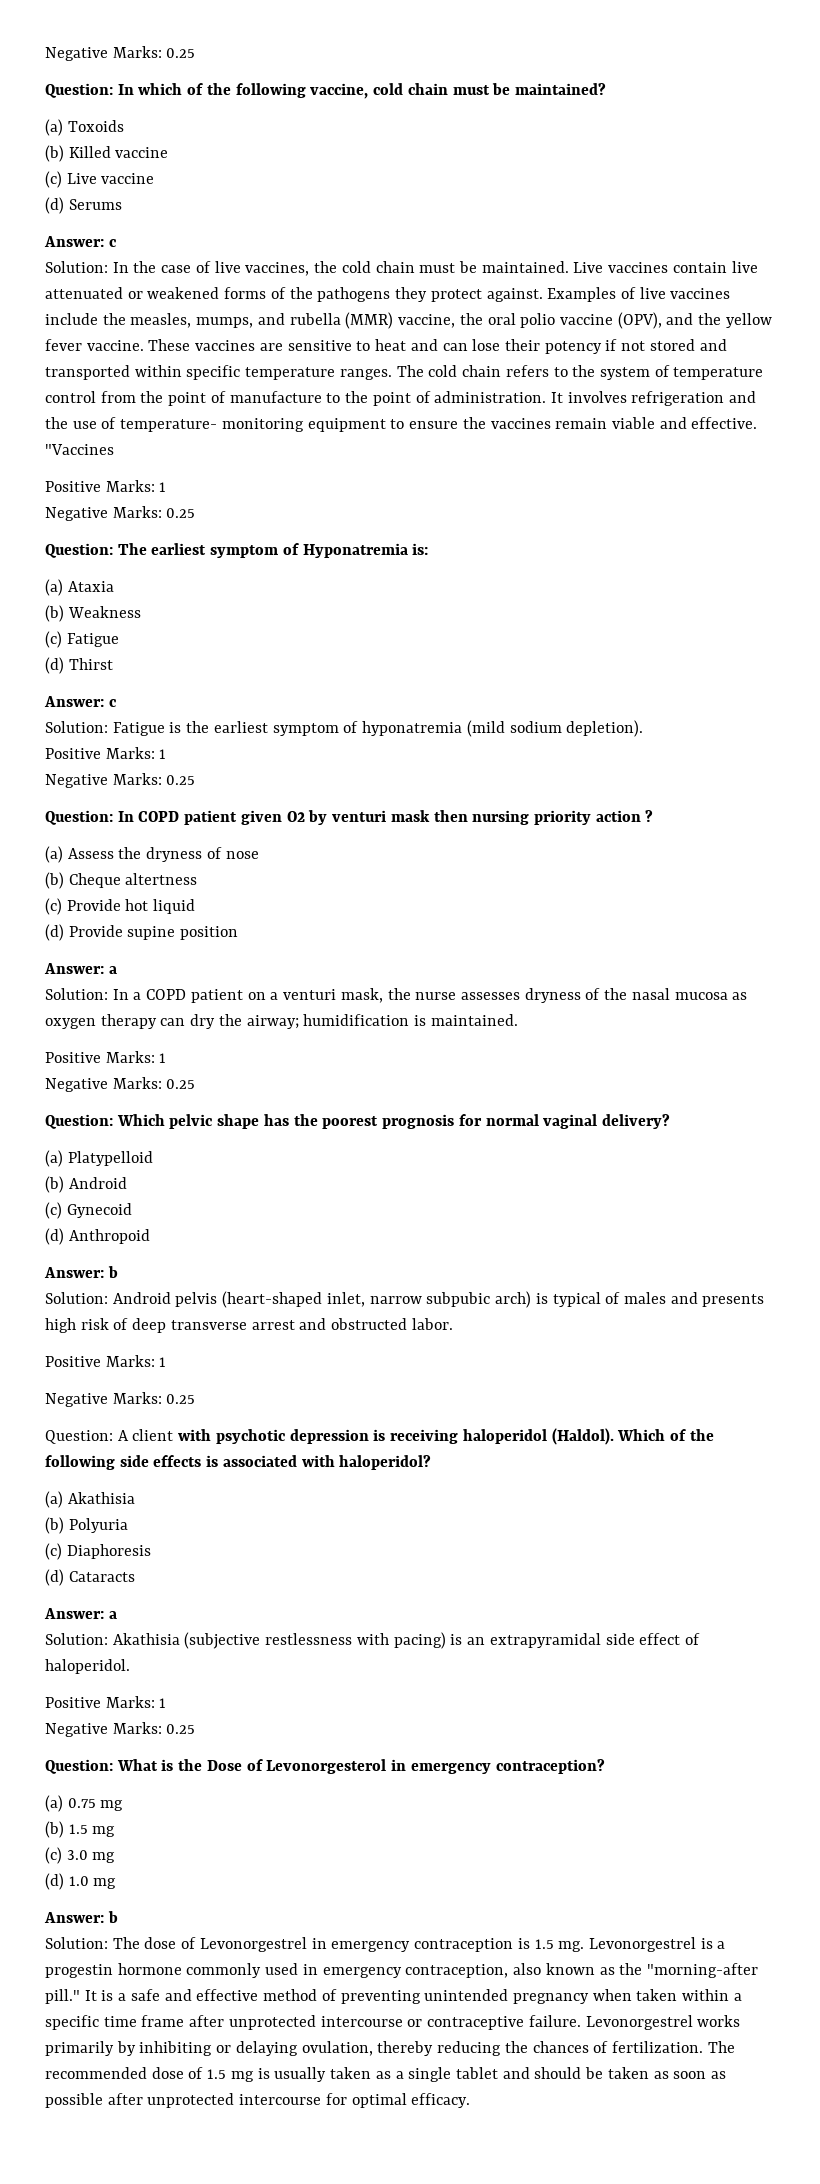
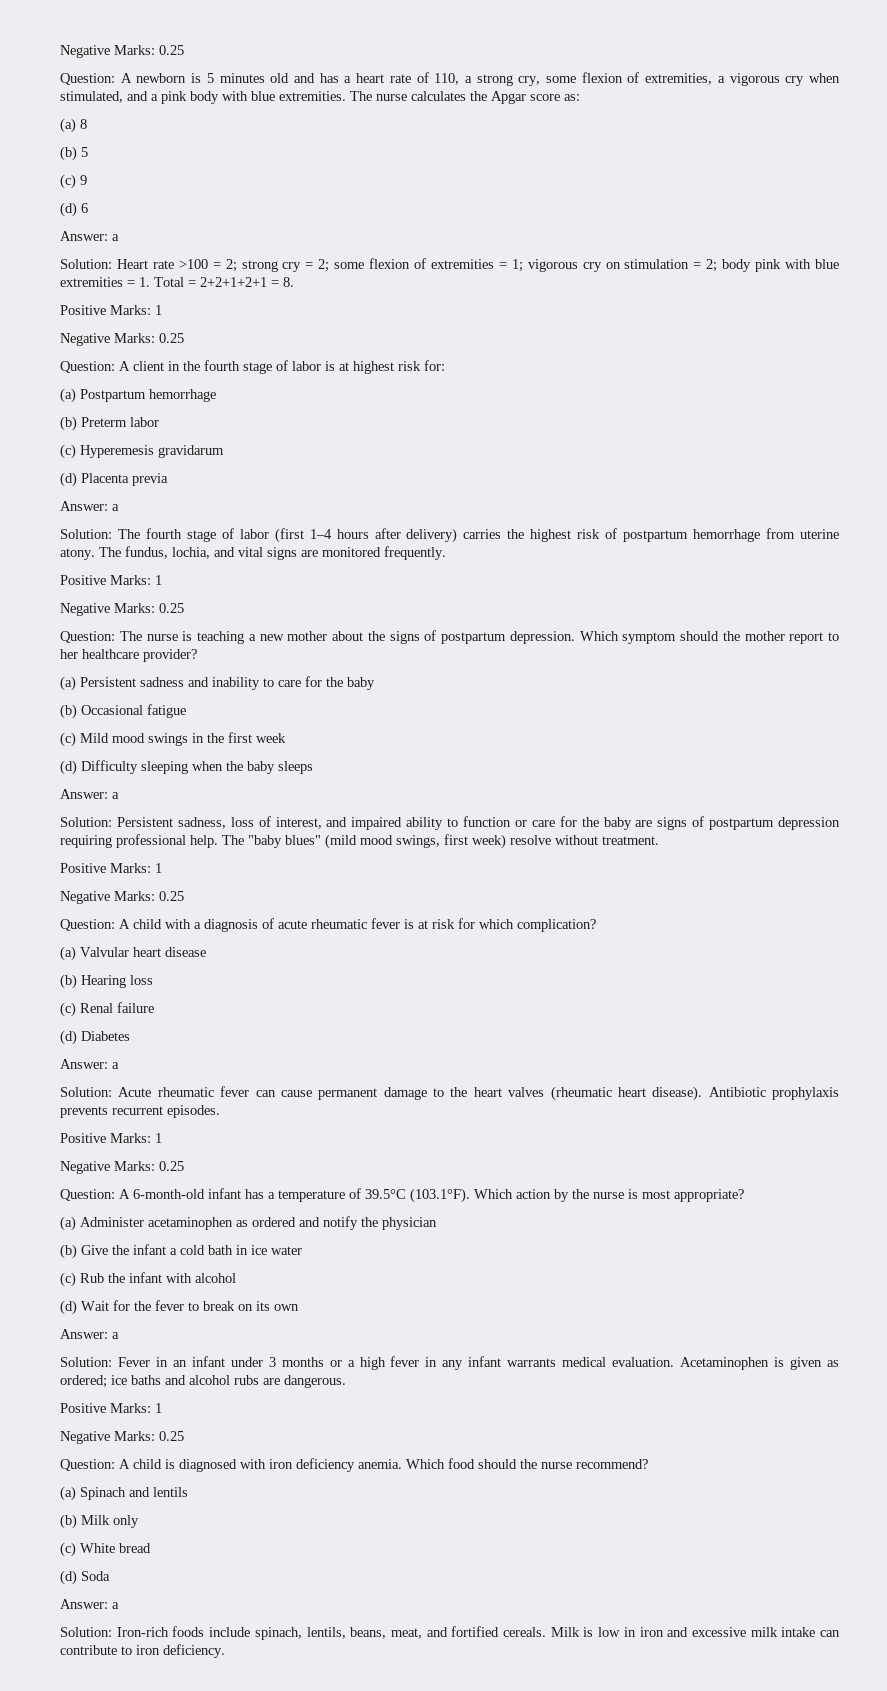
[45,46,196,61] [45,83,606,99] [45,119,124,136] [45,145,169,162] [45,171,155,188] [45,197,122,214] [44,236,116,247] [45,261,758,276] [45,287,731,302] [45,312,772,329] [45,339,727,354] [45,365,764,380] [45,391,757,406] [45,417,758,432] [45,444,114,455] [45,480,167,492] [45,506,196,521] [45,543,429,558] [45,579,114,596] [45,605,141,622] [45,631,119,648] [45,657,113,674] [44,696,116,707] [45,720,644,737] [45,747,167,759] [45,773,196,788] [45,810,654,825] [45,846,259,863] [45,872,198,889] [45,898,196,915] [45,924,239,941] [44,963,117,974] [45,988,748,1003] [45,1014,518,1029] [45,1051,167,1063] [45,1077,196,1092] [45,1114,670,1129] [45,1150,153,1167] [45,1176,127,1193] [45,1202,132,1219] [45,1228,150,1245] [44,1266,118,1278] [45,1291,765,1308] [45,1318,453,1333] Negative Marks: 0.25 // Question: In which of the following vaccine, cold chain must be maintained? // (a) Toxoids // (b) Killed vaccine // (c) Live vaccine // (d) Serums // Answer: c // Solution: In the case of live vaccines, the cold chain must be maintained. Live vaccines contain live attenuated or weakened forms of the pathogens they protect against. Examples of live vaccines include the measles, mumps, and rubella (MMR) vaccine, the oral polio vaccine (OPV), and the yellow fever vaccine. These vaccines are sensitive to heat and can lose their potency if not stored and transported within specific temperature ranges. The cold chain refers to the system of temperature control from the point of manufacture to the point of administration. It involves refrigeration and the use of temperature- monitoring equipment to ensure the vaccines remain viable and effective. "Vaccines // Positive Marks: 1 // Negative Marks: 0.25 // Question: The earliest symptom of Hyponatremia is: // (a) Ataxia // (b) Weakness // (c) Fatigue // (d) Thirst // Answer: c // Solution: Fatigue is the earliest symptom of hyponatremia (mild sodium depletion). // Positive Marks: 1 // Negative Marks: 0.25 // Question: In COPD patient given O2 by venturi mask then nursing priority action ? // (a) Assess the dryness of nose // (b) Cheque altertness // (c) Provide hot liquid // (d) Provide supine position // Answer: a // Solution: In a COPD patient on a venturi mask, the nurse assesses dryness of the nasal mucosa as oxygen therapy can dry the airway; humidification is maintained. // Positive Marks: 1 // Negative Marks: 0.25 // Question: Which pelvic shape has the poorest prognosis for normal vaginal delivery? // (a) Platypelloid // (b) Android // (c) Gynecoid // (d) Anthropoid // Answer: b // Solution: Android pelvis (heart-shaped inlet, narrow subpubic arch) is typical of males and presents high risk of deep transverse arrest and obstructed labor. -> [60,45,184,58] [60,72,841,86] [60,91,580,104] [60,118,87,133] [60,146,88,161] [60,174,87,189] [60,202,88,217] [60,231,119,241] [60,258,839,272] [60,277,294,287] Negative Marks: 0.25 // Question: A newborn is 5 minutes old and has a heart rate of 110, a strong cry, some flexion of extremities, a vigorous cry when stimulated, and a pink body with blue extremities. The nurse calculates the Apgar score as: // (a) 8 // (b) 5 // (c) 9 // (d) 6 // Answer: a // Solution: Heart rate >100 = 2; strong cry = 2; some flexion of extremities = 1; vigorous cry on stimulation = 2; body pink with blue extremities = 1. Total = 2+2+1+2+1 = 8.
[178,1428,714,1445] [45,1455,432,1470] [45,1491,135,1508] [45,1517,128,1534] [45,1543,151,1560] [45,1569,135,1586] [44,1608,117,1619] [45,1632,700,1649] [45,1659,130,1674] [45,1696,167,1708] [45,1722,196,1737] [45,1759,605,1774] [45,1795,124,1812] [45,1821,116,1838] [45,1847,116,1864] [45,1873,117,1890] [44,1911,118,1923] [45,1937,726,1952] [45,1963,758,1978] [45,1989,742,2004] [45,2015,741,2030] [45,2041,735,2056] [45,2067,727,2082] [45,2093,471,2108] with psychotic depression is receiving haloperidol (Haldol). Which of the following side effects is associated with haloperidol? // (a) Akathisia // (b) Polyuria // (c) Diaphoresis // (d) Cataracts // Answer: a // Solution: Akathisia (subjective restlessness with pacing) is an extrapyramidal side effect of haloperidol. // Positive Marks: 1 // Negative Marks: 0.25 // Question: What is the Dose of Levonorgesterol in emergency contraception? // (a) 0.75 mg // (b) 1.5 mg // (c) 3.0 mg // (d) 1.0 mg // Answer: b // Solution: The dose of Levonorgestrel in emergency contraception is 1.5 mg. Levonorgestrel is a progestin hormone commonly used in emergency contraception, also known as the "morning-after pill." It is a safe and effective method of preventing unintended pregnancy when taken within a specific time frame after unprotected intercourse or contraceptive failure. Levonorgestrel works primarily by inhibiting or delaying ovulation, thereby reducing the chances of fertilization. The recommended dose of 1.5 mg is usually taken as a single tablet and should be taken as soon as possible after unprotected intercourse for optimal efficacy. -> [168,360,445,374] [60,388,216,403] [60,416,159,431] [60,444,224,459] [60,472,168,487] [60,501,119,511] [60,528,839,543] [60,546,446,560] [60,575,162,585] [60,603,184,616] [60,630,839,644] [60,649,197,662] [60,676,375,691] [60,704,186,719] [60,732,286,747] [60,760,313,775] [60,789,119,799] [60,816,840,830] [60,834,659,849] [60,863,162,873] [60,891,184,904] [60,918,596,932] [60,946,206,961] [60,974,153,989] [60,1002,154,1017] [60,1030,130,1045] [60,1059,119,1069] [60,1086,839,1101] [60,1105,220,1118] [60,1133,162,1143] [60,1161,184,1174] [60,1188,744,1203] [60,1216,437,1231] [60,1244,302,1259] [60,1272,236,1287] [60,1300,299,1315] [60,1329,119,1339] [60,1356,840,1370] [60,1375,346,1388] [60,1403,162,1413] [60,1431,184,1444] [60,1458,648,1472] [60,1486,188,1501] [60,1514,139,1529] [60,1542,151,1557] [60,1570,110,1585] [60,1599,119,1609] [60,1626,841,1640] [60,1644,225,1658] in the fourth stage of labor is at highest risk for: // (a) Postpartum hemorrhage // (b) Preterm labor // (c) Hyperemesis gravidarum // (d) Placenta previa // Answer: a // Solution: The fourth stage of labor (first 1–4 hours after delivery) carries the highest risk of postpartum hemorrhage from uterine atony. The fundus, lochia, and vital signs are monitored frequently. // Positive Marks: 1 // Negative Marks: 0.25 // Question: The nurse is teaching a new mother about the signs of postpartum depression. Which symptom should the mother report to her healthcare provider? // (a) Persistent sadness and inability to care for the baby // (b) Occasional fatigue // (c) Mild mood swings in the first week // (d) Difficulty sleeping when the baby sleeps // Answer: a // Solution: Persistent sadness, loss of interest, and impaired ability to function or care for the baby are signs of postpartum depression requiring professional help. The "baby blues" (mild mood swings, first week) resolve without treatment. // Positive Marks: 1 // Negative Marks: 0.25 // Question: A child with a diagnosis of acute rheumatic fever is at risk for which complication? // (a) Valvular heart disease // (b) Hearing loss // (c) Renal failure // (d) Diabetes // Answer: a // Solution: Acute rheumatic fever can cause permanent damage to the heart valves (rheumatic heart disease). Antibiotic prophylaxis prevents recurrent episodes. // Positive Marks: 1 // Negative Marks: 0.25 // Question: A 6-month-old infant has a temperature of 39.5°C (103.1°F). Which action by the nurse is most appropriate? // (a) Administer acetaminophen as ordered and notify the physician // (b) Give the infant a cold bath in ice water // (c) Rub the infant with alcohol // (d) Wait for the fever to break on its own // Answer: a // Solution: Fever in an infant under 3 months or a high fever in any infant warrants medical evaluation. Acetaminophen is given as ordered; ice baths and alcohol rubs are dangerous. // Positive Marks: 1 // Negative Marks: 0.25 // Question: A child is diagnosed with iron deficiency anemia. Which food should the nurse recommend? // (a) Spinach and lentils // (b) Milk only // (c) White bread // (d) Soda // Answer: a // Solution: Iron-rich foods include spinach, lentils, beans, meat, and fortified cereals. Milk is low in iron and excessive milk intake can contribute to iron deficiency.

